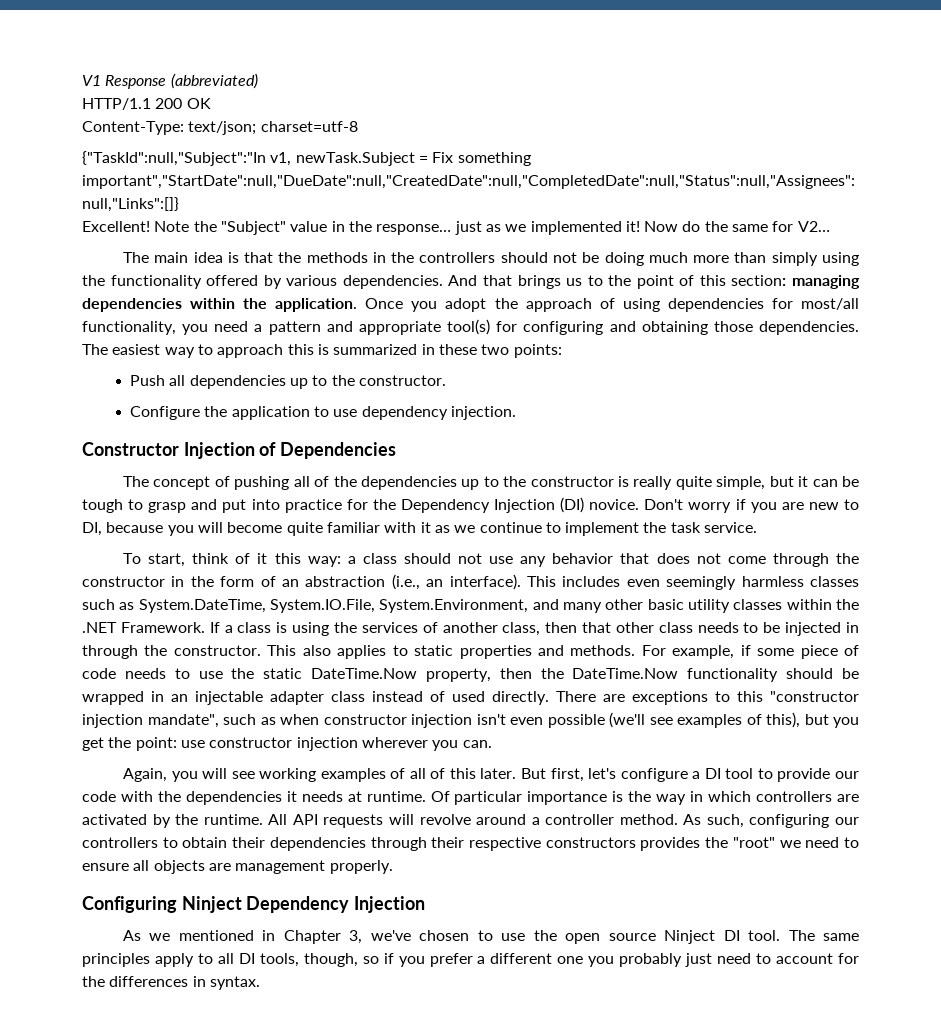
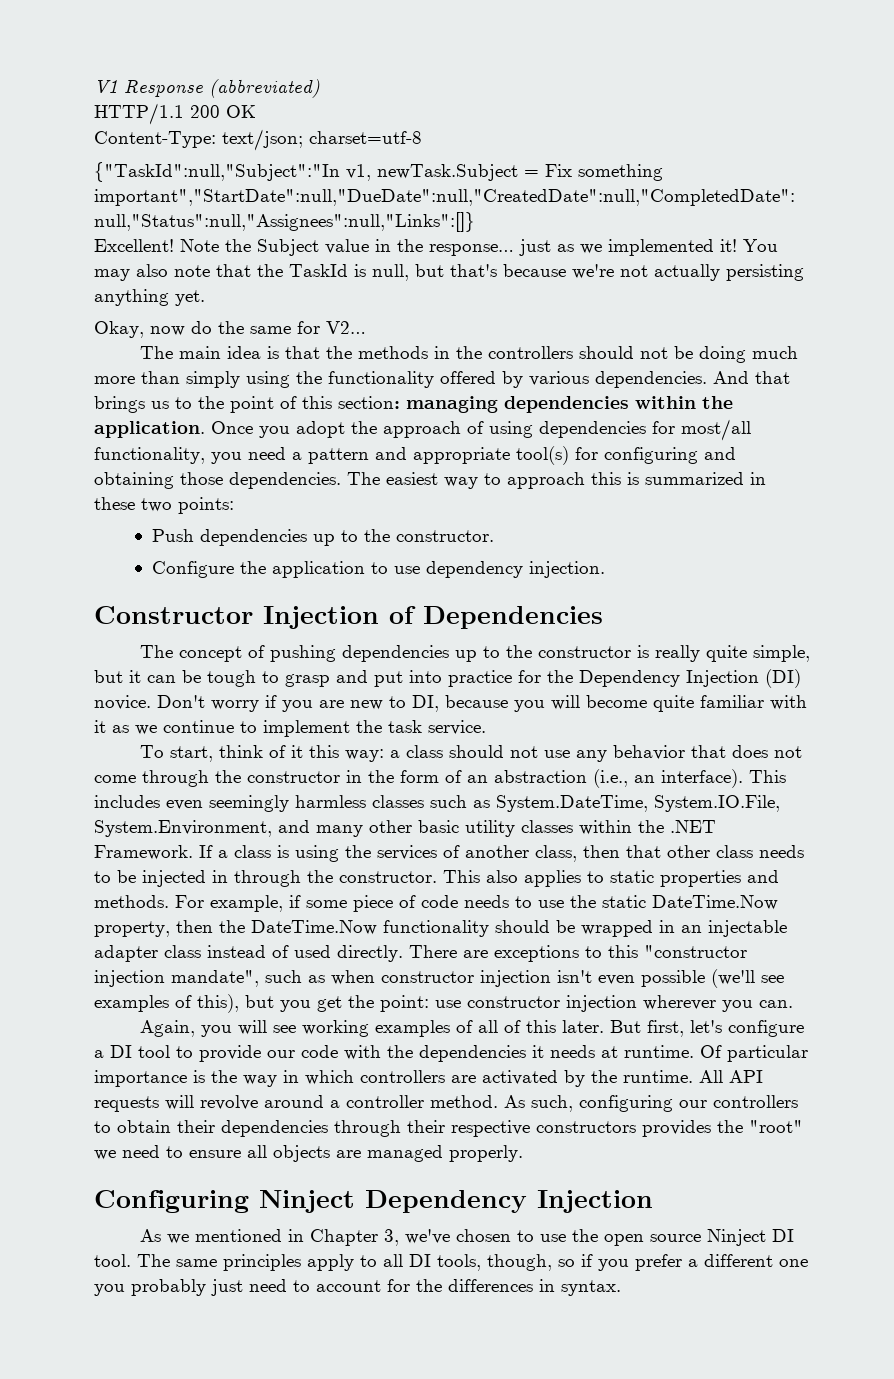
[220,221,286,235] "Subject" -> [257,239,319,256] Subject
[644,221,679,232] Now -> [743,239,778,252] [94,264,804,281] [94,289,205,306] [94,321,185,338] You may also note that the TaskId is null, but that's because we're not actually persisting anything yet. // Okay, now
[169,375,186,386] all -> (195, 535) none
[293,476,357,487] all of the -> (337, 653) none
[235,860,326,874] management -> [367,1145,443,1162] managed

